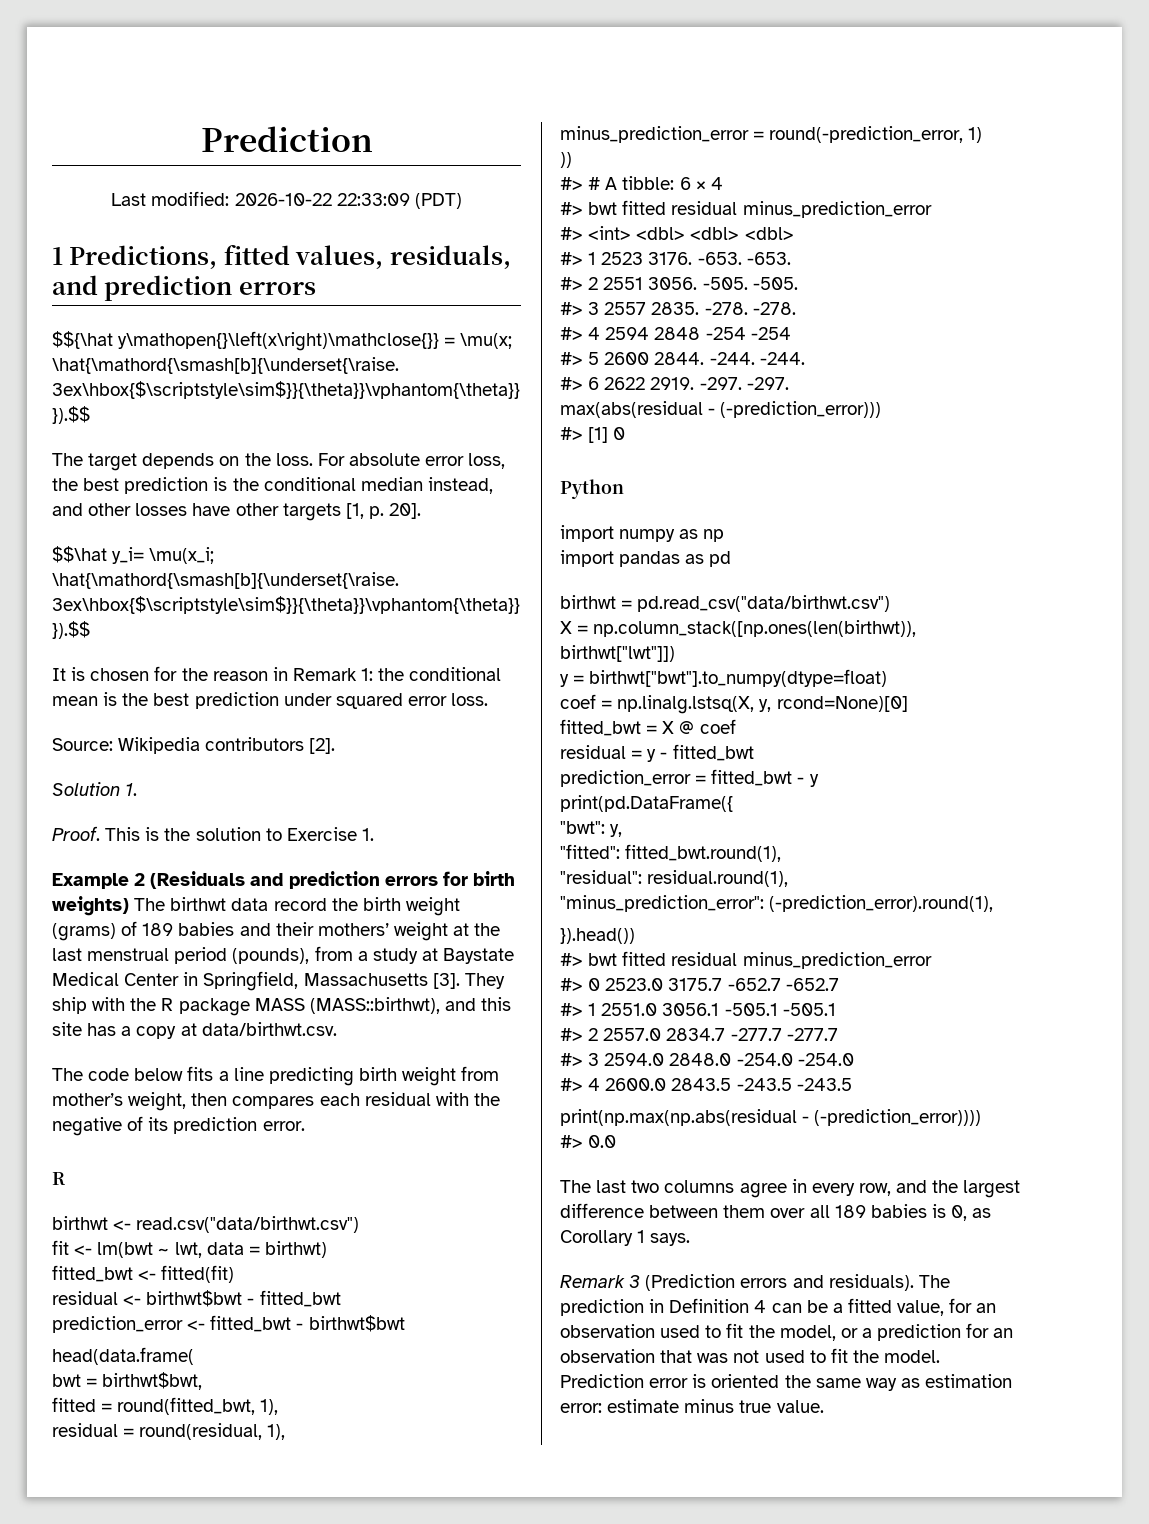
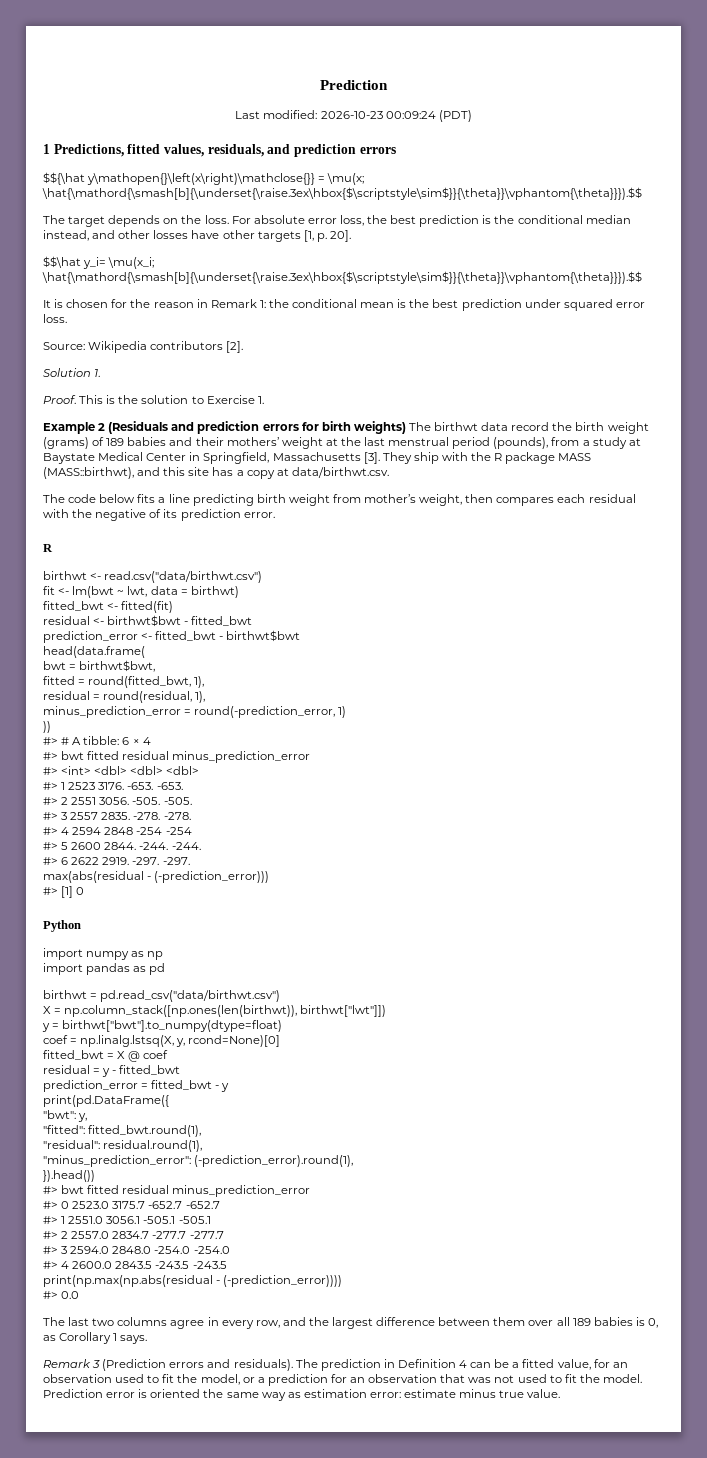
[234,193,410,206] 2026-10-22 22:33:09 -> [320,111,436,119] 2026-10-23 00:09:24

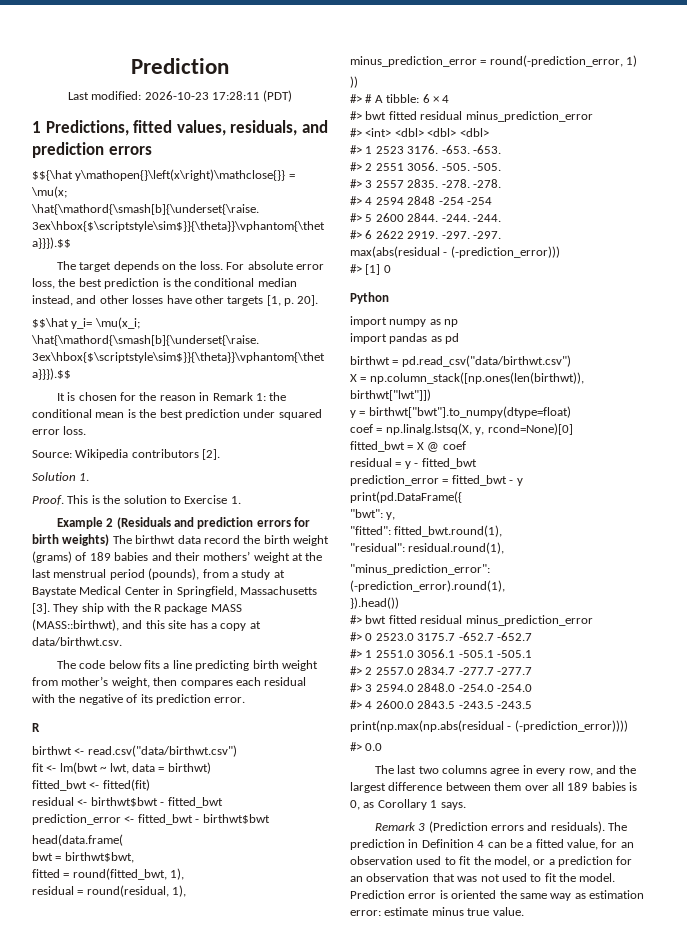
[385,111,436,119] 00:09:24 -> [211,91,260,100] 17:28:11

